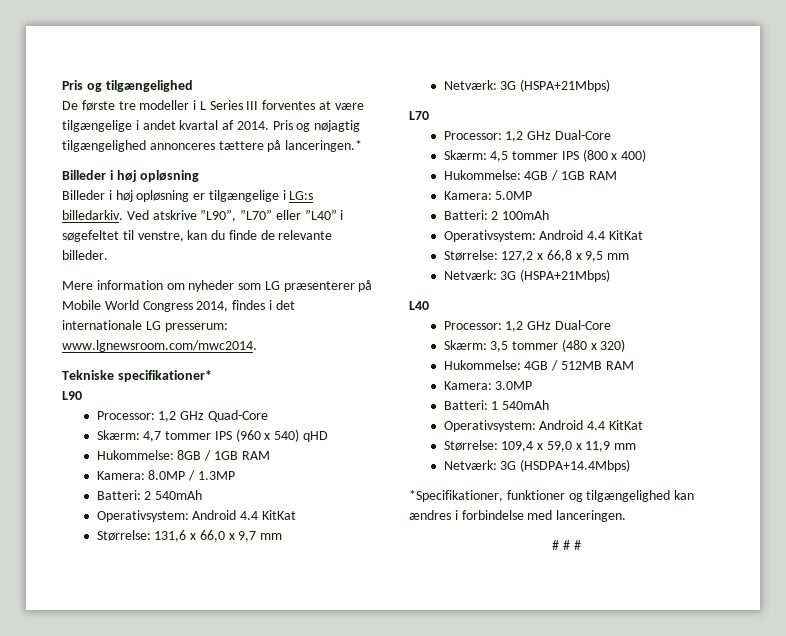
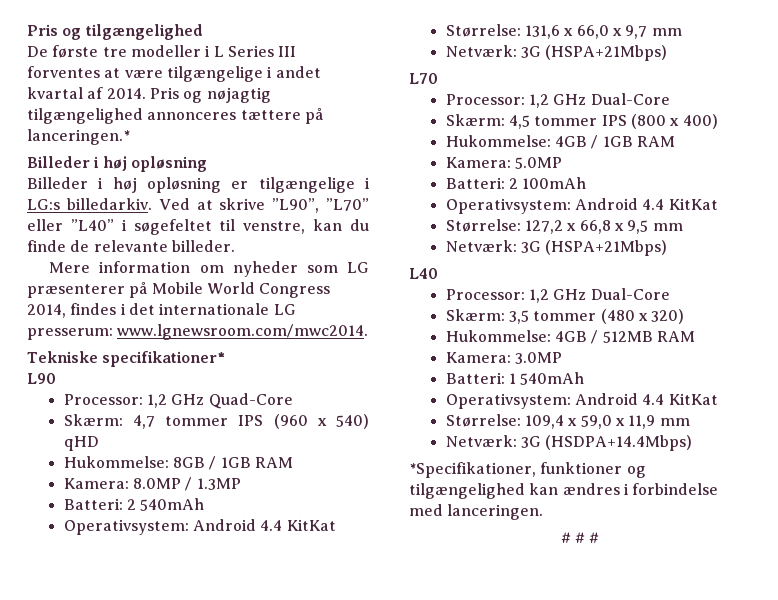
[152,210,197,220] atskrive -> [196,198,266,210] at skrive

